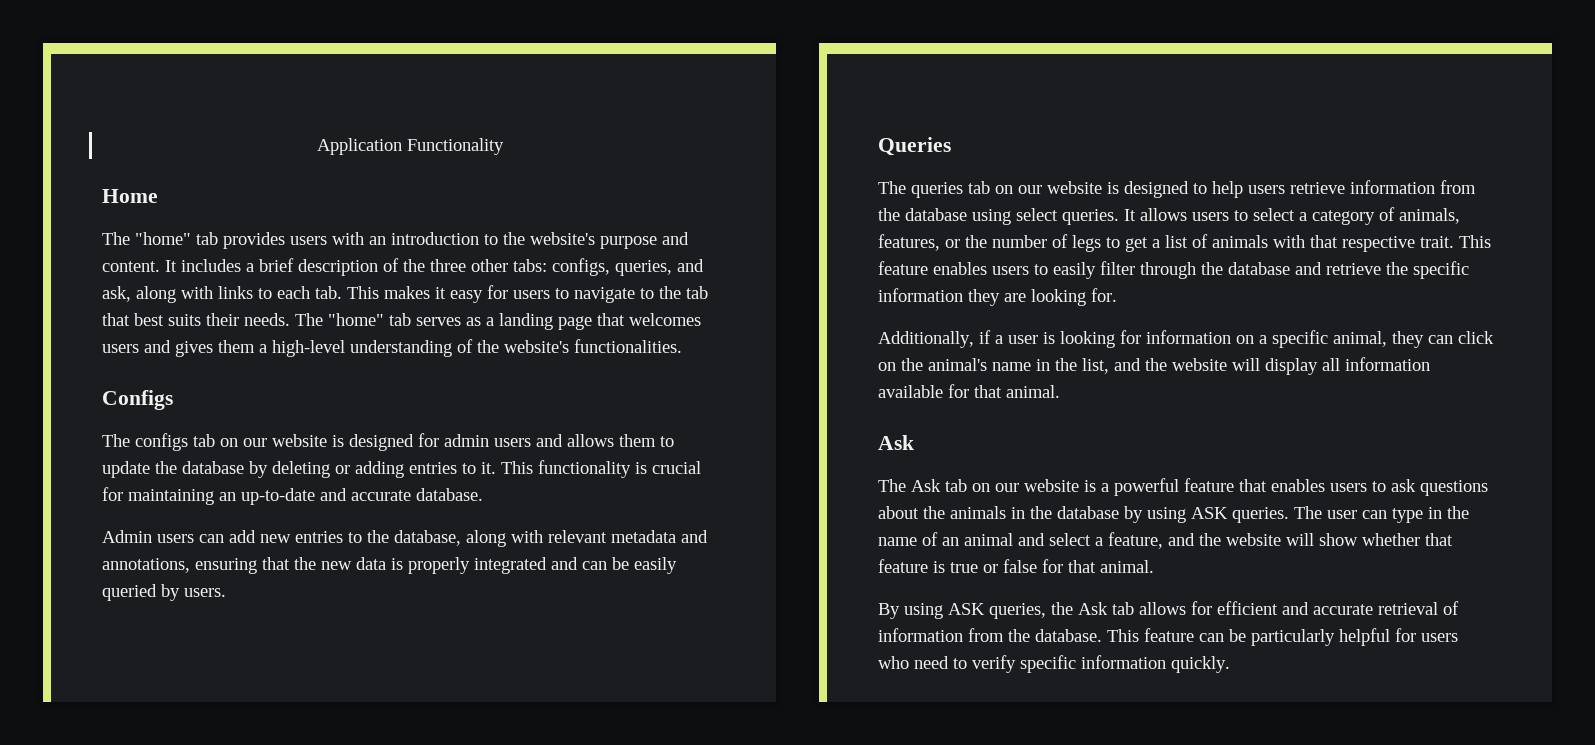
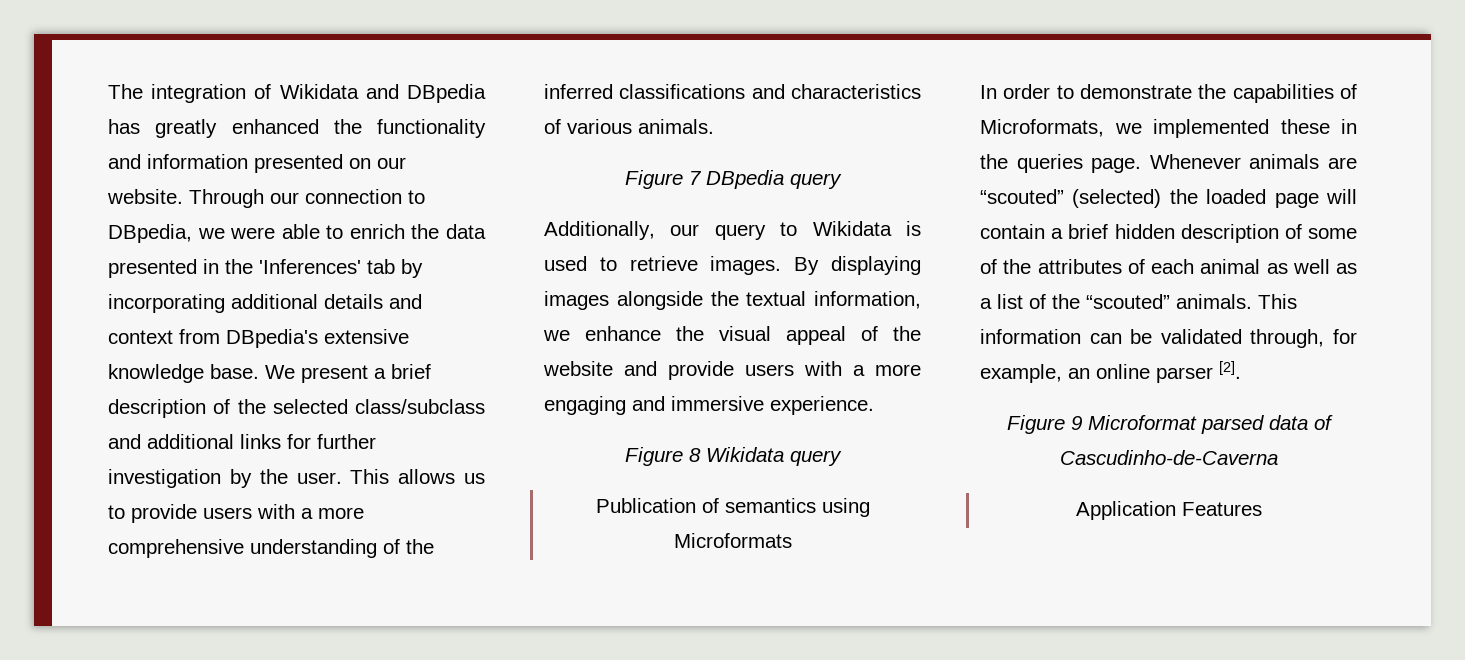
[316,138,504,155] [102,189,158,203] [102,232,689,249] [102,259,241,272] Application Functionality // Home // The "home" tab provides users with an introduction to the website's purpose and content. It includes -> [108,84,486,103] [108,119,486,138] [108,154,406,173] [107,189,425,208] [108,224,486,243] [108,259,423,278] [108,294,422,313] [108,329,409,348] [108,364,368,383] The integration of Wikidata and DBpedia has greatly enhanced the functionality and information presented on our website. Through our connection to DBpedia, we were able to enrich the data presented in the 'Inferences' tab by incorporating additional details and context from DBpedia's extensive knowledge base. We present
[430,258,704,276] [102,285,708,303] [102,313,701,330] [102,339,682,357] [102,390,173,410] [102,433,674,451] [102,460,701,478] [102,487,483,505] [102,530,708,547] [102,557,677,574] [102,584,226,601] [878,137,951,156] [878,180,1476,198] [878,207,1460,225] [878,234,1491,252] [878,261,1469,279] [878,288,1117,306] [878,330,1494,348] [878,357,1430,375] [878,384,1060,398] [878,435,914,450] [878,478,1488,496] [878,506,1469,523] [878,532,1453,549] [878,559,1154,573] [878,601,1459,619] [878,628,1458,646] [878,655,1230,673] three other tabs: configs, queries, and ask, along with links to each tab. This makes it easy for users to navigate to the tab that best suits their needs. The "home" tab serves as a landing page that welcomes users and gives them a high-level understanding of the website's functionalities. // Configs // The configs tab on our website is designed for admin users and allows them to update the database by deleting or adding entries to it. This functionality is crucial for maintaining an up-to-date and accurate database. // Admin users can add new entries to the database, along with relevant metadata and annotations, ensuring that the new data is properly integrated and can be easily queried by users. // Queries // The queries tab on our website is designed to help users retrieve information from the database using select queries. It allows users to select a category of animals, features, or the number of legs to get a list of animals with that respective trait. This feature enables users to easily filter through the database and retrieve the specific information they are looking for. // Additionally, if a user is looking for information on a specific animal, they can click on the animal's name in the list, and the website will display all information available for that animal. // Ask // The Ask tab on our website is a powerful feature that enables users to ask questions about the animals in the database by using ASK queries. The user can type in the name of an animal and select a feature, and the website will show whether that feature is true or false for that animal. // By using ASK queries, the Ask tab allows for efficient and accurate retrieval of information from the database. This feature can be particularly helpful for users who need to verify specific information quickly. -> [272,399,485,414] [108,434,376,449] [108,469,485,488] [108,504,364,523] [108,539,434,558] [544,84,921,99] [544,119,714,134] [625,170,842,189] [544,221,921,240] [544,256,921,275] [544,291,921,310] [543,326,921,345] [543,361,921,380] [544,396,874,415] [625,447,842,466] [595,498,870,517] [673,533,792,548] [980,84,1357,103] [980,119,1357,138] [980,154,1357,173] [980,189,1357,208] [980,224,1357,243] [980,259,1357,274] [980,294,1297,309] [980,329,1357,348] [980,361,1241,383] [1006,415,1333,434] [1059,450,1278,465] [1075,501,1262,520] selected class/subclass and additional links for further investigation by the user. This allows us to provide users with a more comprehensive understanding of the inferred classifications and characteristics of various animals. // Figure 7 DBpedia query // Additionally, our query to Wikidata is used to retrieve images. By displaying images alongside the textual information, we enhance the visual appeal of the website and provide users with a more engaging and immersive experience. // Figure 8 Wikidata query // Publication of semantics using Microformats // In order to demonstrate the capabilities of Microformats, we implemented these in the queries page. Whenever animals are “scouted” (selected) the loaded page will contain a brief hidden description of some of the attributes of each animal as well as a list of the “scouted” animals. This information can be validated through, for example, an online parser [2]. // Figure 9 Microformat parsed data of Cascudinho-de-Caverna // Application Features

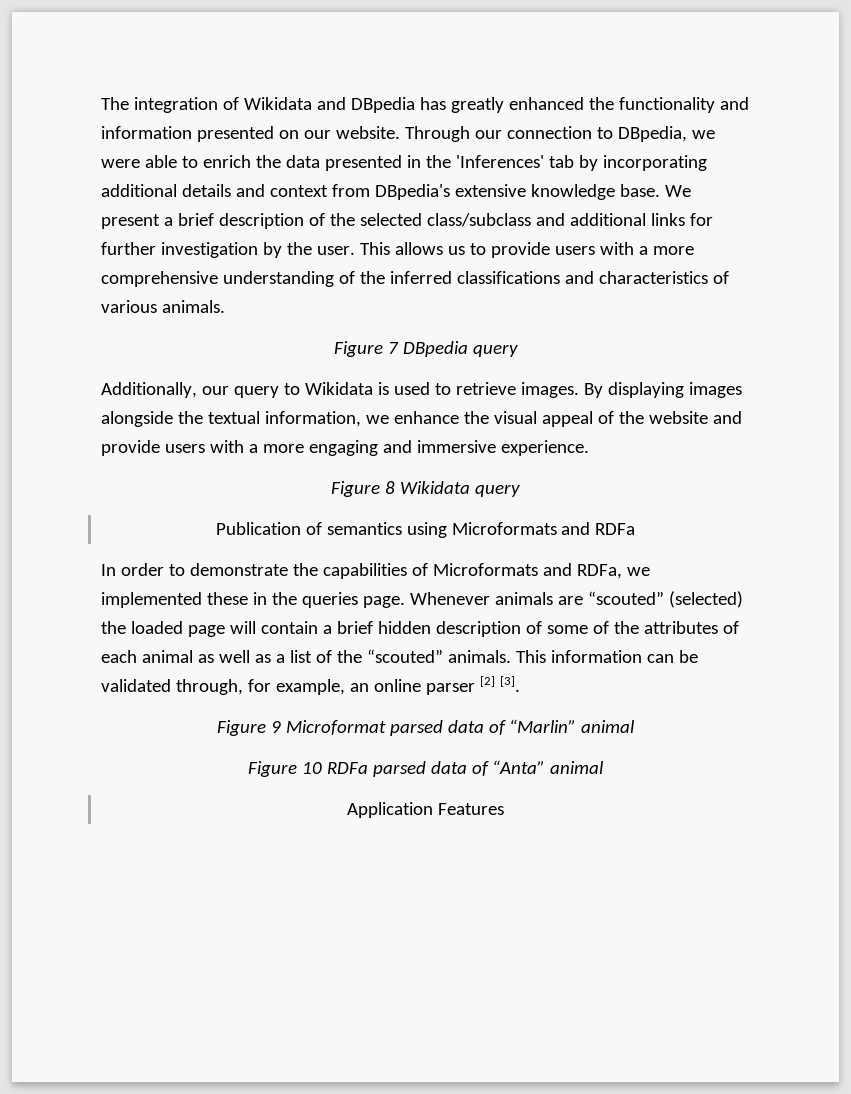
(792, 540) none -> [561,522,636,535] and RDFa
[980,119,1104,137] Microformats, -> [432,563,622,579] Microformats and RDFa,
[1219,361,1241,379] [2]. -> [479,676,520,692] [2] [3].
[1059,450,1278,465] Cascudinho-de-Caverna -> [509,719,636,733] [247,760,605,777] “Marlin” animal // Figure 10 RDFa parsed data of “Anta” animal

